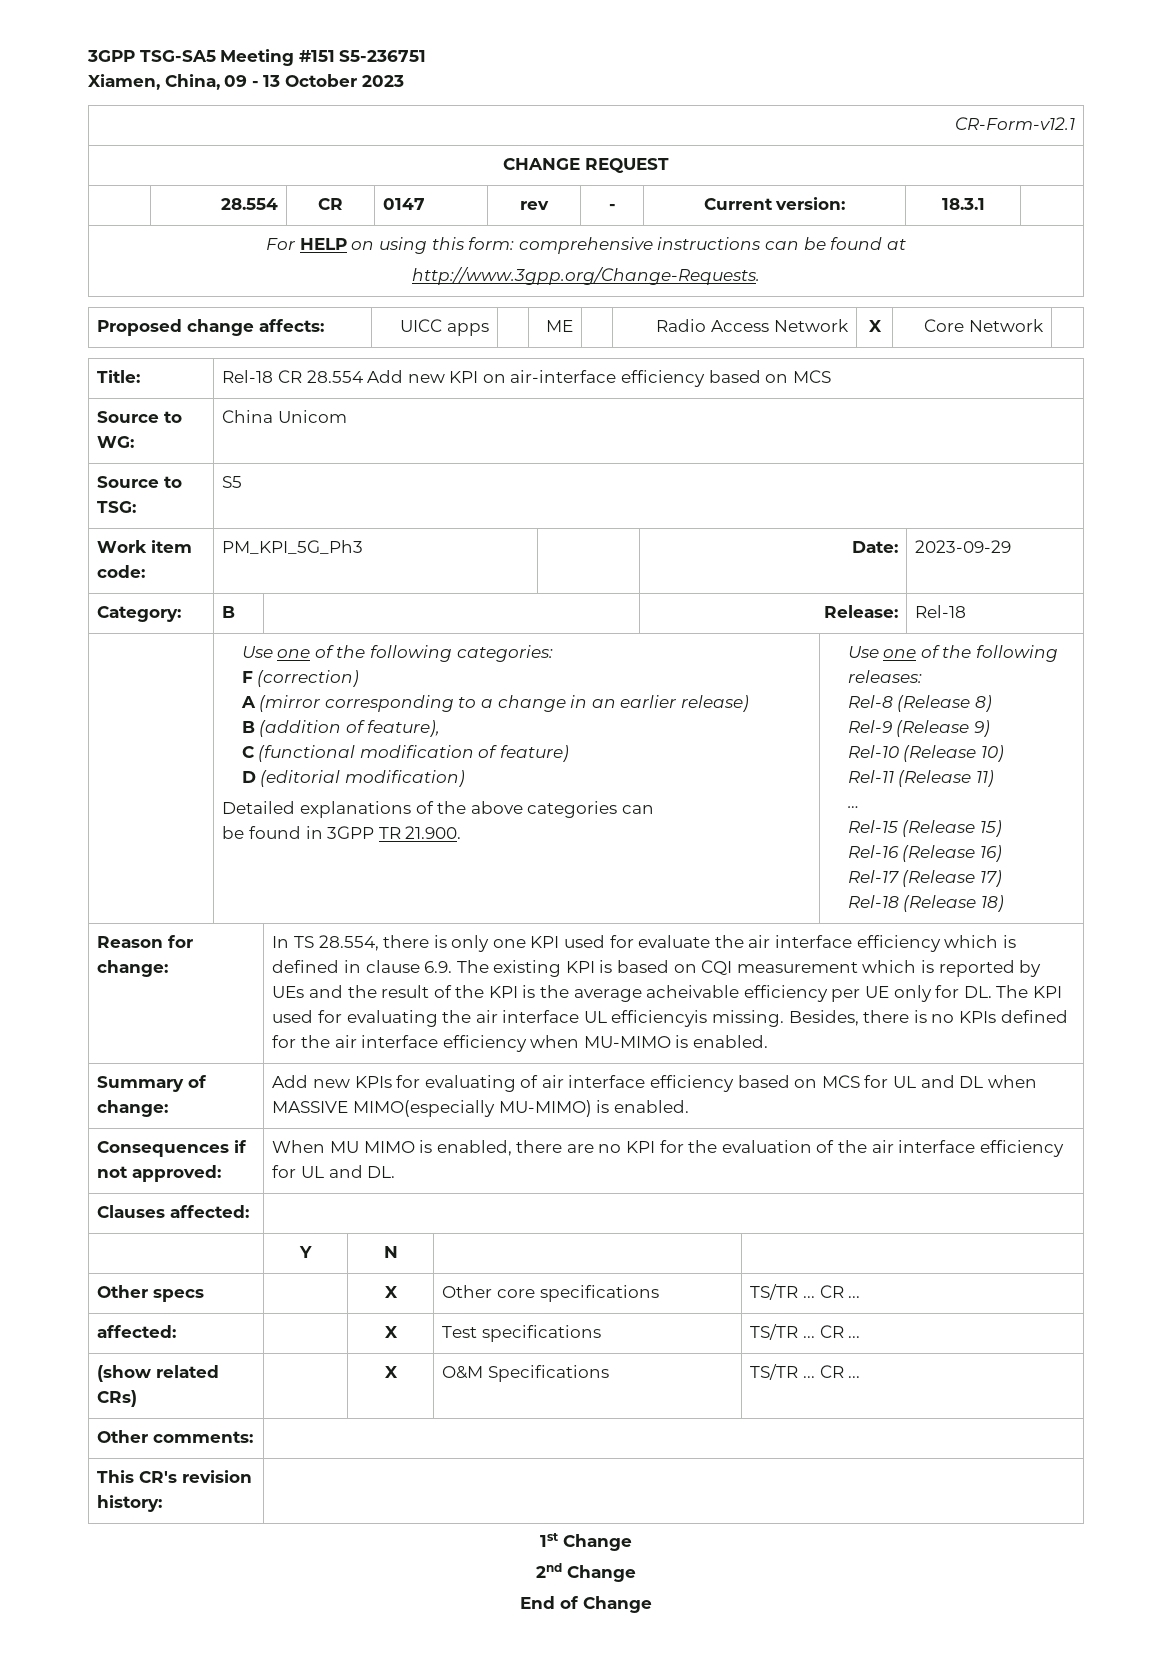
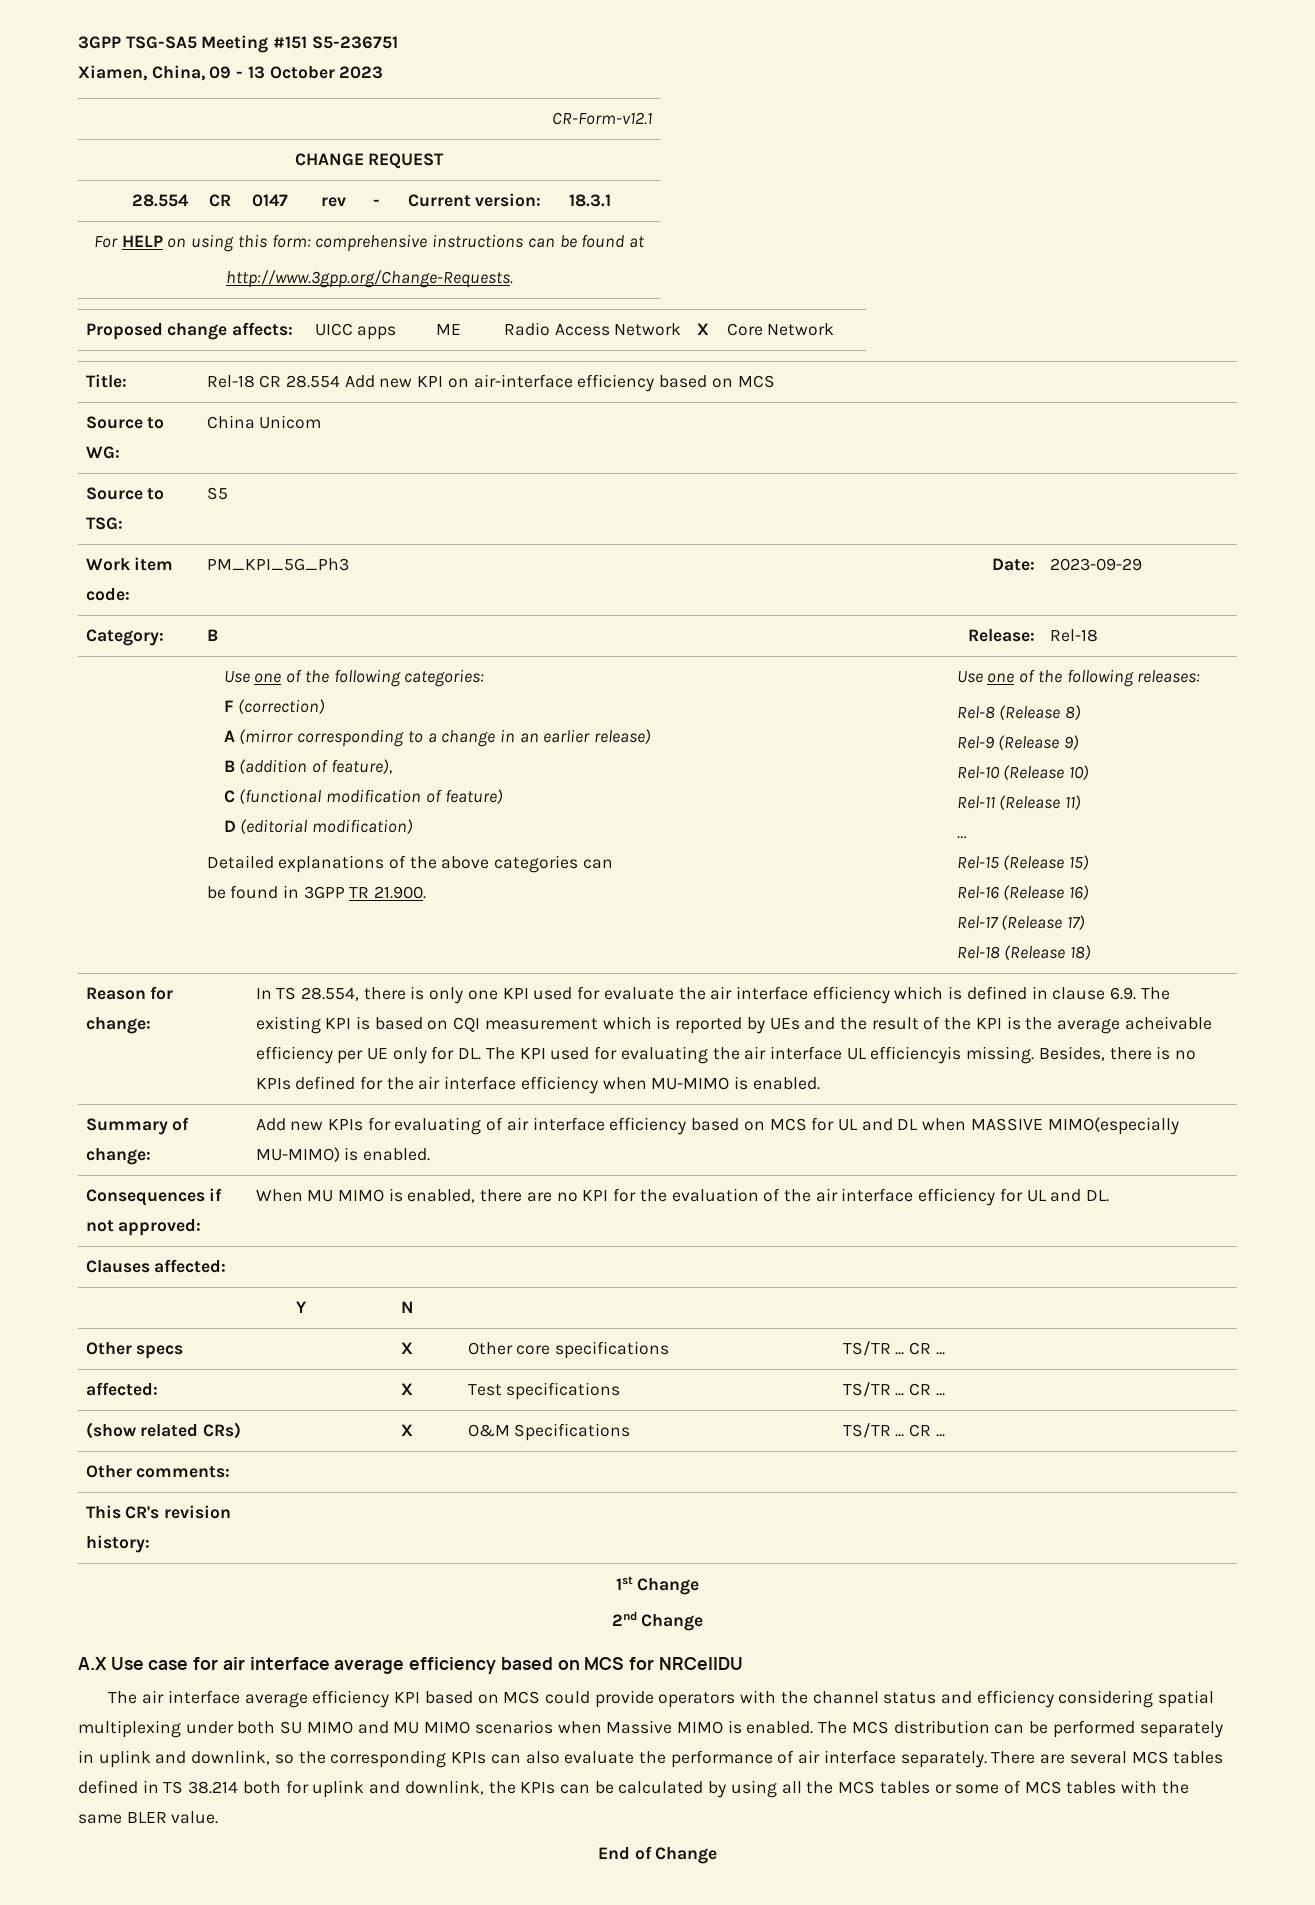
(636, 1573) none -> [78,1657,743,1674] [108,1690,1215,1708] [78,1720,1223,1738] [78,1750,1224,1768] [78,1780,1189,1798] [78,1811,219,1824] // A.X Use case for air interface average efficiency based on MCS for NRCellDU // The air interface average efficiency KPI based on MCS could provide operators with the channel status and efficiency considering spatial multiplexing under both SU MIMO and MU MIMO scenarios when Massive MIMO is enabled. The MCS distribution can be performed separately in uplink and downlink, so the corresponding KPIs can also evaluate the performance of air interface separately. There are several MCS tables defined in TS 38.214 both for uplink and downlink, the KPIs can be calculated by using all the MCS tables or some of MCS tables with the same BLER value.

